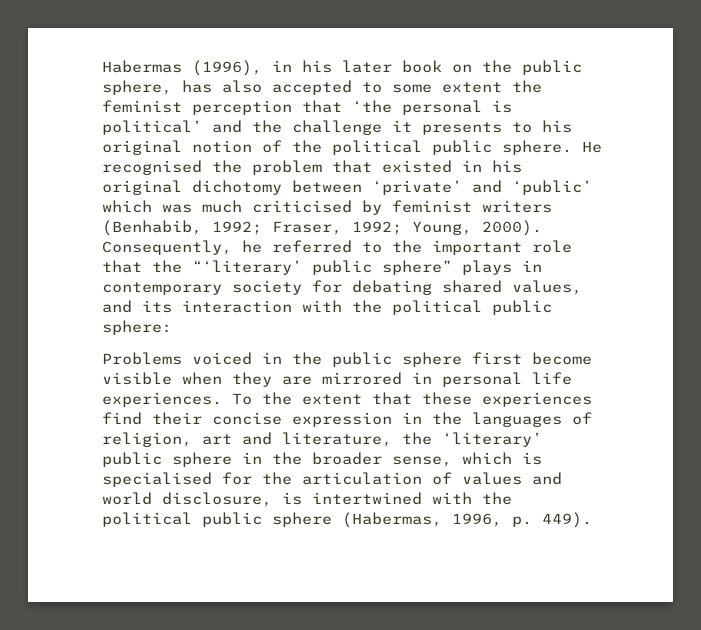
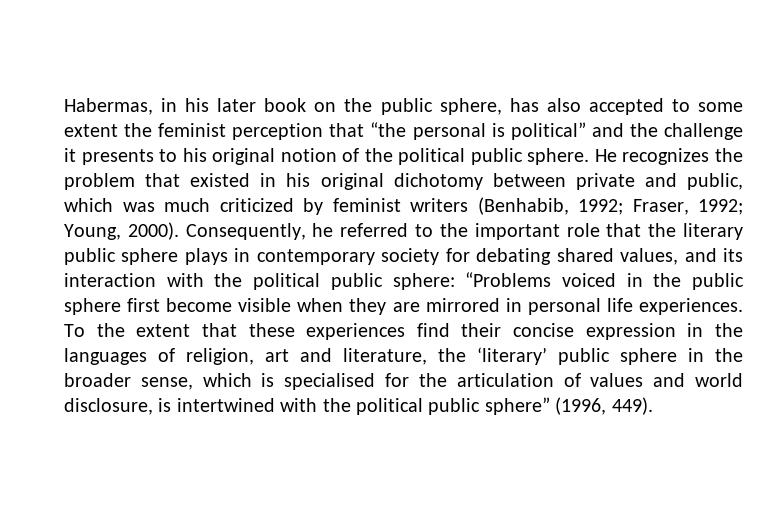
[102,60,262,76] Habermas (1996), -> [64,98,153,115] Habermas,
[352,100,392,113] ‘the -> [370,122,407,137] “the
[102,120,202,135] political’ -> [510,122,586,140] political”
[102,160,202,175] recognised -> [622,148,710,165] recognizes
[372,180,592,195] ‘private’ and ‘public’ -> [575,173,744,190] private and public,
[252,200,352,213] criticised -> [219,198,294,212] criticized
[192,260,452,275] “‘literary’ public sphere” -> [683,223,744,240] [64,248,179,265] literary public sphere
[102,352,182,365] // Problems -> [465,272,552,287] “Problems
[272,512,532,528] sphere (Habermas, 1996, p. -> [484,397,607,415] sphere” (1996,

